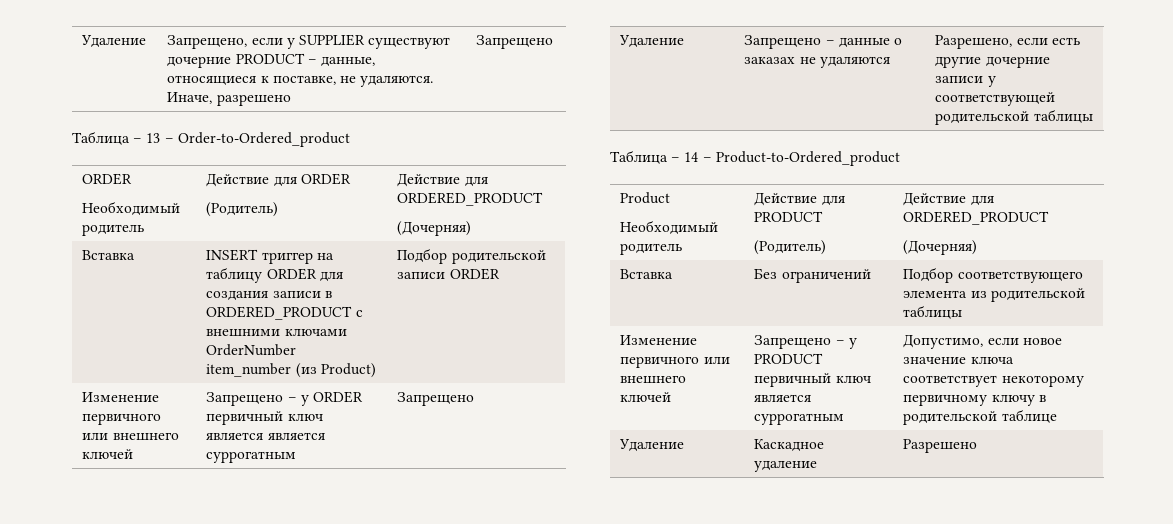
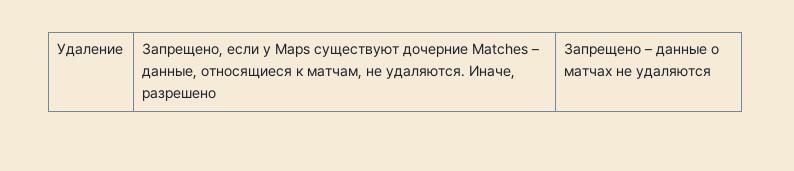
[299,34,366,46] SUPPLIER -> [275,43,311,57] Maps
[235,53,305,64] PRODUCT -> [472,43,529,55] Matches
[272,75,336,85] поставке, -> [307,68,363,79] матчам,
[72,131,350,147] [82,173,133,185] [82,201,181,216] [82,224,145,236] [206,173,351,187] [206,202,279,217] [397,173,488,187] [397,192,544,206] [397,221,472,236] [82,250,136,260] [206,249,334,264] [206,267,343,283] [206,291,332,301] [206,306,363,320] [206,329,347,337] [206,344,297,356] [206,363,376,378] [397,248,546,264] [397,268,500,280] [82,392,160,402] [82,413,162,425] [82,432,179,441] [82,449,134,459] [206,391,364,406] [206,411,323,425] [206,432,325,440] [206,451,297,463] [397,392,475,406] [619,35,685,48] [744,35,822,49] // Таблица – 13 – Order-to-Ordered_product // ORDER // Необходимый родитель | Действие для ORDER // (Родитель) | Действие для ORDERED_PRODUCT // (Дочерняя) // Вставка | INSERT триггер на таблицу ORDER для создания записи в ORDERED_PRODUCT с внешними ключами OrderNumber item_number (из Product) | Подбор родительской записи ORDER // Изменение первичного или внешнего ключей | Запрещено – у ORDER первичный ключ является является суррогатным | Запрещено // Удаление | Запрещено -> (642, 50) none
[744,57,796,64] заказах -> [564,68,613,77] матчах
[935,35,1080,49] [935,56,1050,68] [935,76,996,87] [935,92,1056,106] [935,109,1093,125] [610,150,900,166] [620,192,671,204] [620,220,719,235] [620,243,683,255] [754,192,845,206] [754,211,824,222] [754,240,827,255] [903,192,994,206] [903,211,1050,225] [903,240,978,255] [620,269,674,279] [754,268,871,283] [903,267,1083,283] [903,288,1085,302] [903,305,963,320] [620,335,698,345] [620,356,730,368] [620,375,687,384] [620,392,672,402] [754,335,857,349] [754,353,824,364] [754,373,871,387] [754,394,812,402] [754,413,845,425] [903,334,1062,349] [903,357,1014,364] [903,375,1084,387] [903,394,1046,406] [903,409,1057,425] [619,439,685,452] [754,439,825,452] [754,461,818,472] [903,439,978,453] | Разрешено, если есть другие дочерние записи у соответствующей родительской таблицы // Таблица – 14 – Product-to-Ordered_product // Product // Необходимый родитель | Действие для PRODUCT // (Родитель) | Действие для ORDERED_PRODUCT // (Дочерняя) // Вставка | Без ограничений | Подбор соответствующего элемента из родительской таблицы // Изменение первичного или внешнего ключей | Запрещено – у PRODUCT первичный ключ является суррогатным | Допустимо, если новое значение ключа соответствует некоторому первичному ключу в родительской таблице // Удаление | Каскадное удаление | Разрешено -> (712, 73) none

